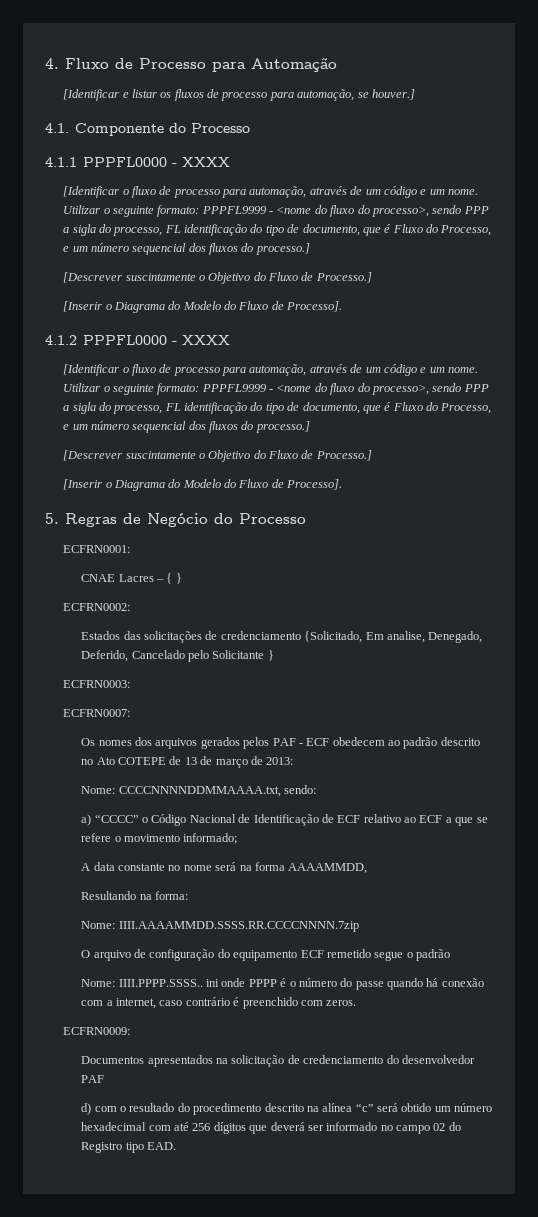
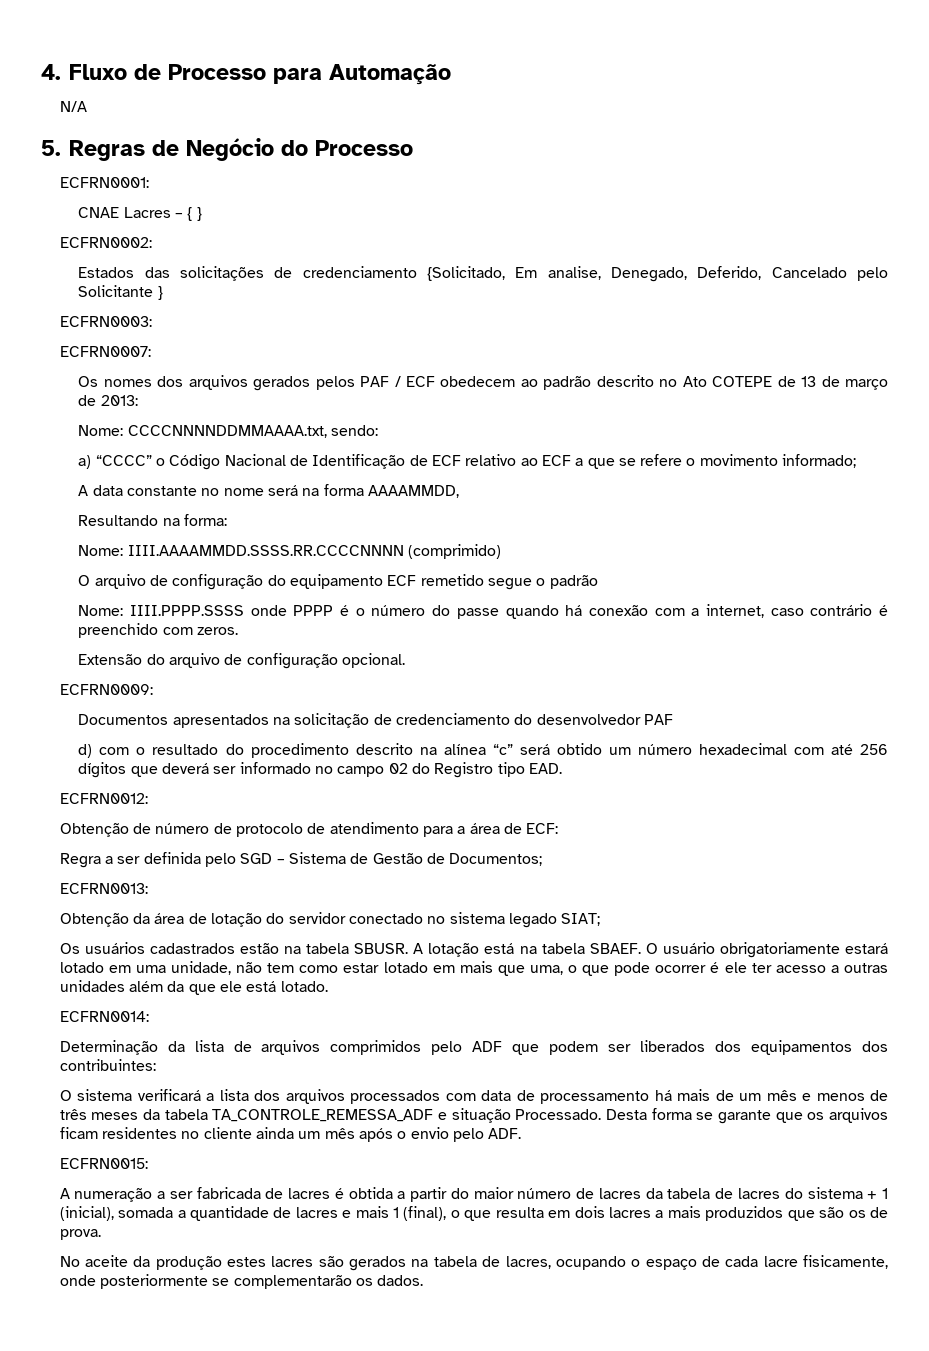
[63,89,415,101] [45,123,251,136] [45,157,231,167] [63,186,479,198] [63,205,489,217] [63,224,492,236] [63,243,310,255] [63,272,372,284] [63,301,343,313] [45,335,231,345] [63,364,479,376] [63,383,489,395] [63,402,492,414] [63,421,310,433] [63,450,372,462] [63,479,343,491] [Identificar e listar os fluxos de processo para automação, se houver.] // 4.1. Componente do Processo // 4.1.1 PPPFL0000 - XXXX // [Identificar o fluxo de processo para automação, através de um código e um nome. Utilizar o seguinte formato: PPPFL9999 - <nome do fluxo do processo>, sendo PPP a sigla do processo, FL identificação do tipo de documento, que é Fluxo do Processo, e um número sequencial dos fluxos do processo.] // [Descrever suscintamente o Objetivo do Fluxo de Processo.] // [Inserir o Diagrama do Modelo do Fluxo de Processo]. // 4.1.2 PPPFL0000 - XXXX // [Identificar o fluxo de processo para automação, através de um código e um nome. Utilizar o seguinte formato: PPPFL9999 - <nome do fluxo do processo>, sendo PPP a sigla do processo, FL identificação do tipo de documento, que é Fluxo do Processo, e um número sequencial dos fluxos do processo.] // [Descrever suscintamente o Objetivo do Fluxo de Processo.] // [Inserir o Diagrama do Modelo do Fluxo de Processo]. -> [59,101,87,112] N/A
[298,743,303,746] - -> [394,376,401,387] /
[118,921,359,932] IIII.AAAAMMDD.SSSS.RR.CCCCNNNN.7zip -> [127,544,501,559] IIII.AAAAMMDD.SSSS.RR.CCCCNNNN (comprimido)
[118,979,220,987] IIII.PPPP.SSSS.. ini -> [130,605,245,616] IIII.PPPP.SSSS
(357, 1003) none -> [78,653,405,669] // Extensão do arquivo de configuração opcional.
(177, 1146) none -> [59,793,148,804] [59,822,559,837] [59,852,543,868] [59,883,148,894] [59,912,601,928] [59,942,889,958] [59,961,888,976] [59,980,328,995] [59,1011,149,1022] [59,1040,889,1055] [59,1059,156,1071] [59,1089,889,1104] [59,1108,888,1124] [59,1127,522,1142] [59,1158,148,1169] [59,1187,888,1202] [59,1206,889,1221] [59,1229,101,1240] [59,1255,889,1271] [59,1274,424,1289] // ECFRN0012: // Obtenção de número de protocolo de atendimento para a área de ECF: // Regra a ser definida pelo SGD – Sistema de Gestão de Documentos; // ECFRN0013: // Obtenção da área de lotação do servidor conectado no sistema legado SIAT; // Os usuários cadastrados estão na tabela SBUSR. A lotação está na tabela SBAEF. O usuário obrigatoriamente estará lotado em uma unidade, não tem como estar lotado em mais que uma, o que pode ocorrer é ele ter acesso a outras unidades além da que ele está lotado. // ECFRN0014: // Determinação da lista de arquivos comprimidos pelo ADF que podem ser liberados dos equipamentos dos contribuintes: // O sistema verificará a lista dos arquivos processados com data de processamento há mais de um mês e menos de três meses da tabela TA_CONTROLE_REMESSA_ADF e situação Processado. Desta forma se garante que os arquivos ficam residentes no cliente ainda um mês após o envio pelo ADF. // ECFRN0015: // A numeração a ser fabricada de lacres é obtida a partir do maior número de lacres da tabela de lacres do sistema + 1 (inicial), somada a quantidade de lacres e mais 1 (final), o que resulta em dois lacres a mais produzidos que são os de prova. // No aceite da produção estes lacres são gerados na tabela de lacres, ocupando o espaço de cada lacre fisicamente, onde posteriormente se complementarão os dados.

